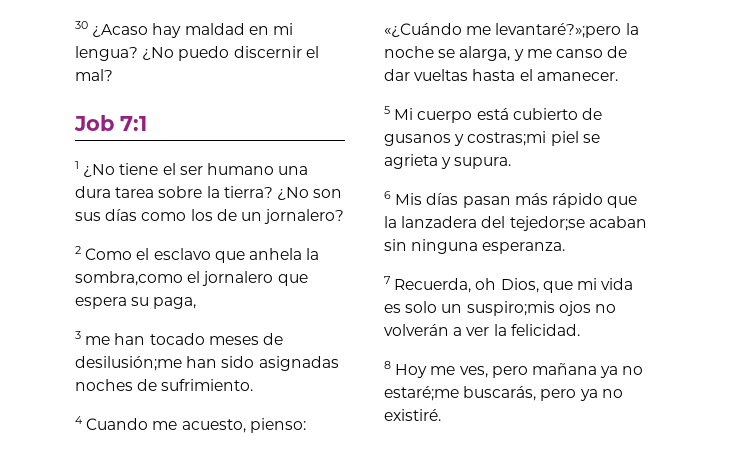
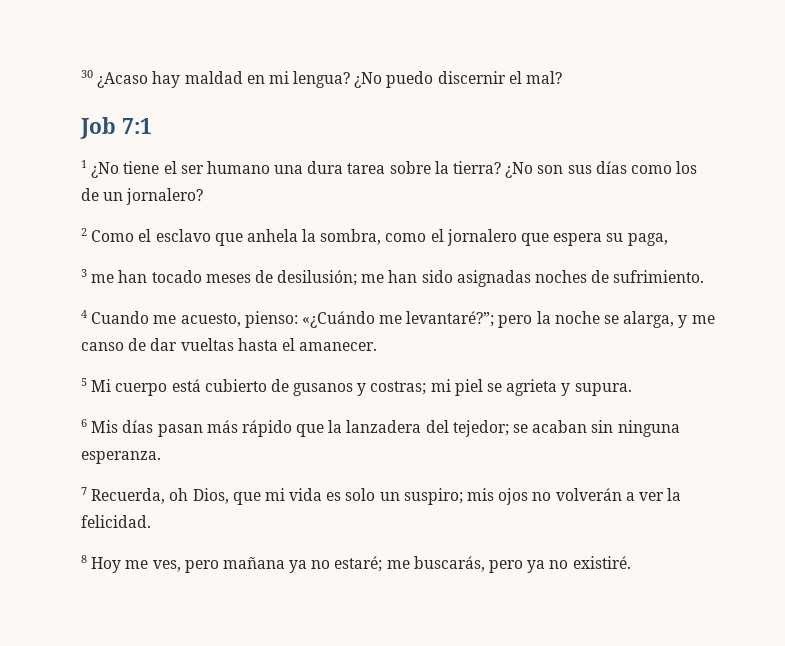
[75,271,183,286] sombra,como -> [320,229,427,245] sombra, como
[75,356,182,371] desilusión;me -> [277,270,385,286] desilusión; me
[495,23,622,38] levantaré?»;pero -> [406,311,533,328] levantaré?”; pero
[467,131,547,146] costras;mi -> [370,379,451,395] costras; mi
[509,216,585,231] tejedor;se -> [452,420,529,437] tejedor; se
[466,301,555,316] suspiro;mis -> [403,488,495,505] suspiro; mis
[384,386,459,401] estaré;me -> [334,556,410,572] estaré; me

